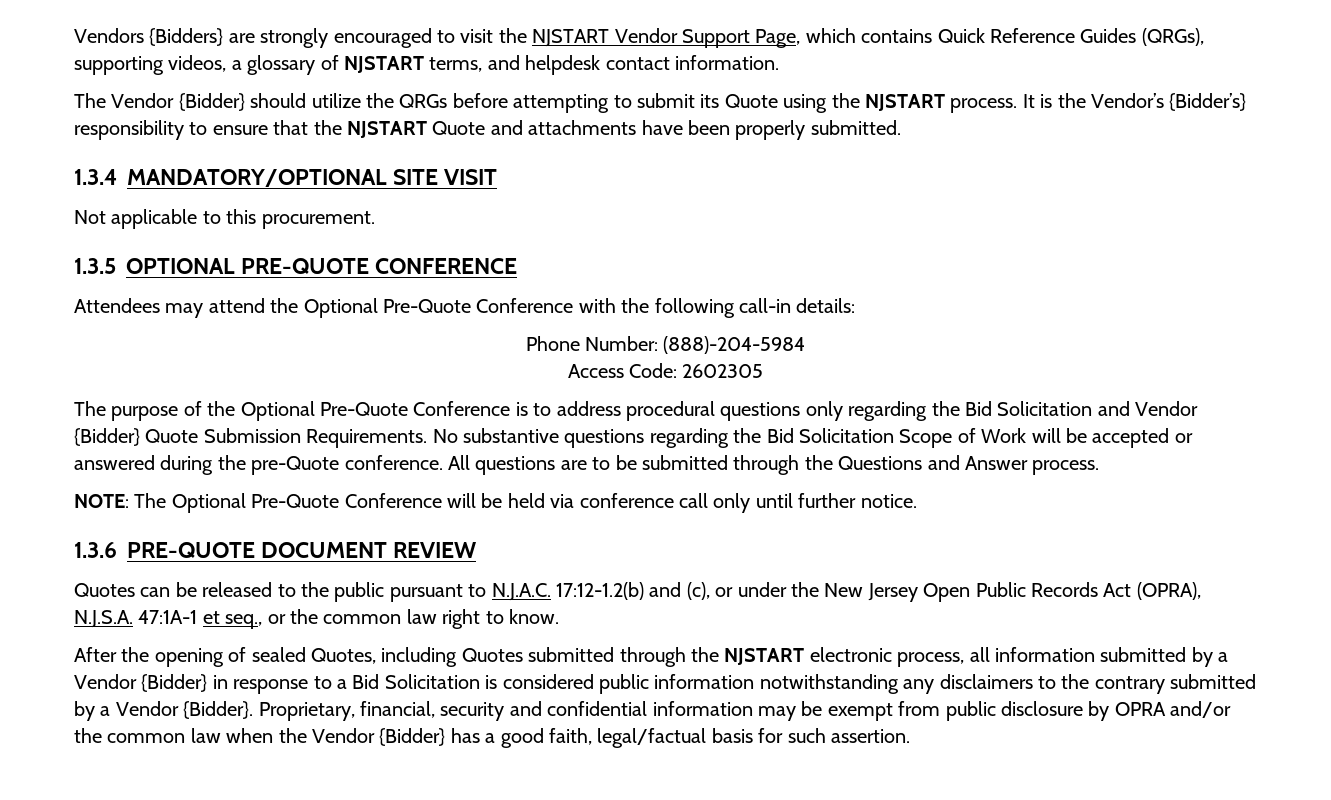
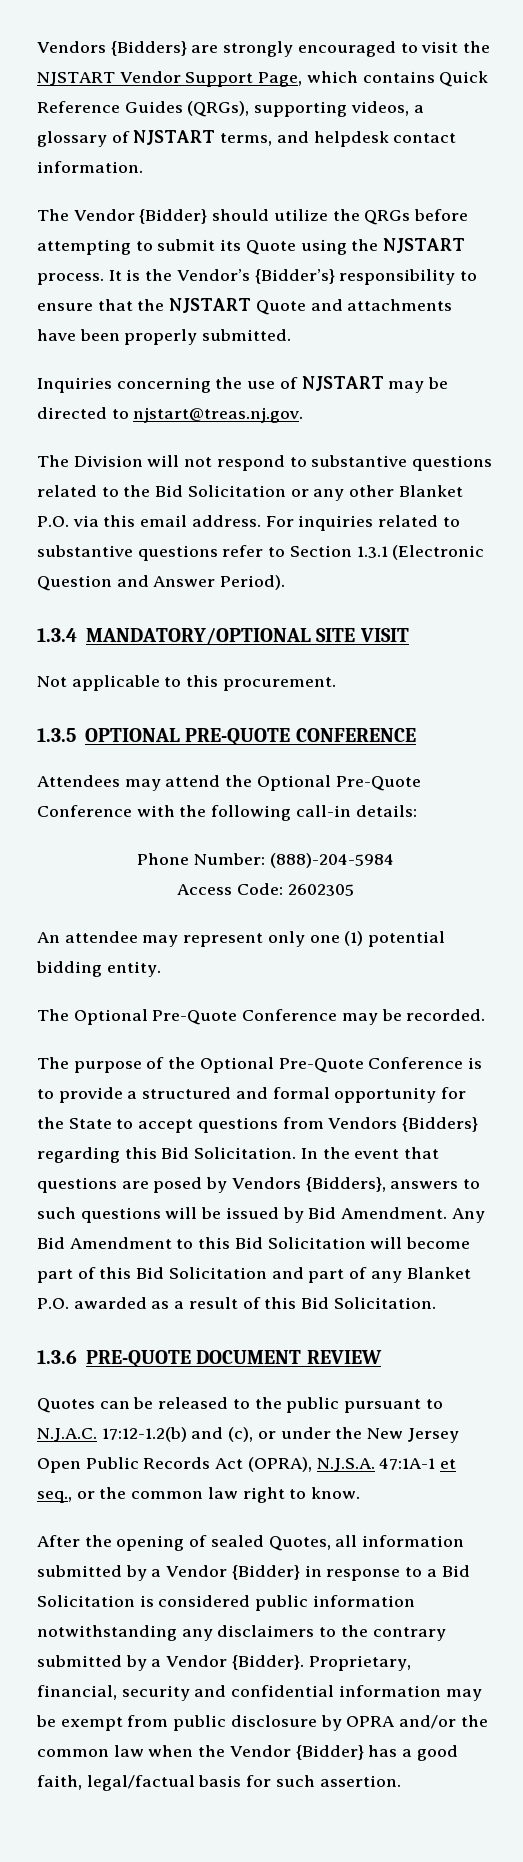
(901, 127) none -> [37,376,449,393] [37,407,304,423] [37,455,493,471] [37,485,463,501] [37,515,460,531] [37,545,485,561] [37,575,286,591] // Inquiries concerning the use of NJSTART may be directed to njstart@treas.nj.gov. // The Division will not respond to substantive questions related to the Bid Solicitation or any other Blanket P.O. via this email address. For inquiries related to substantive questions refer to Section 1.3.1 (Electronic Question and Answer Period).
(764, 371) none -> [37,931,446,947] [36,961,161,977] [37,1009,486,1025] // An attendee may represent only one (1) potential bidding entity. // The Optional Pre-Quote Conference may be recorded.
[556,401,1199,421] [74,428,1193,448] [74,455,1100,475] [74,493,917,513] address procedural questions only regarding the Bid Solicitation and Vendor {Bidder} Quote Submission Requirements. No substantive questions regarding the Bid Solicitation Scope of Work will be accepted or answered during the pre-Quote conference. All questions are to be submitted through the Questions and Answer process. // NOTE: The Optional Pre-Quote Conference will be held via conference call only until further notice. -> [58,1087,467,1103] [37,1117,479,1133] [37,1147,440,1163] [37,1177,481,1193] [37,1207,485,1223] [37,1237,471,1249] [37,1267,471,1283] [37,1297,436,1309] provide a structured and formal opportunity for the State to accept questions from Vendors {Bidders} regarding this Bid Solicitation. In the event that questions are posed by Vendors {Bidders}, answers to such questions will be issued by Bid Amendment. Any Bid Amendment to this Bid Solicitation will become part of this Bid Solicitation and part of any Blanket P.O. awarded as a result of this Bid Solicitation.
[381,647,965,667] including Quotes submitted through the NJSTART electronic process, -> (331, 1543) none

